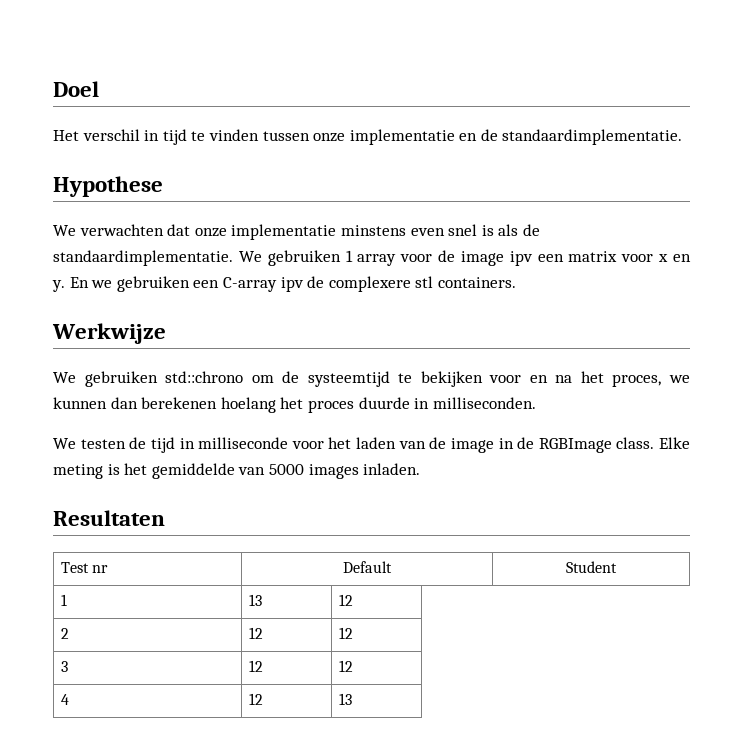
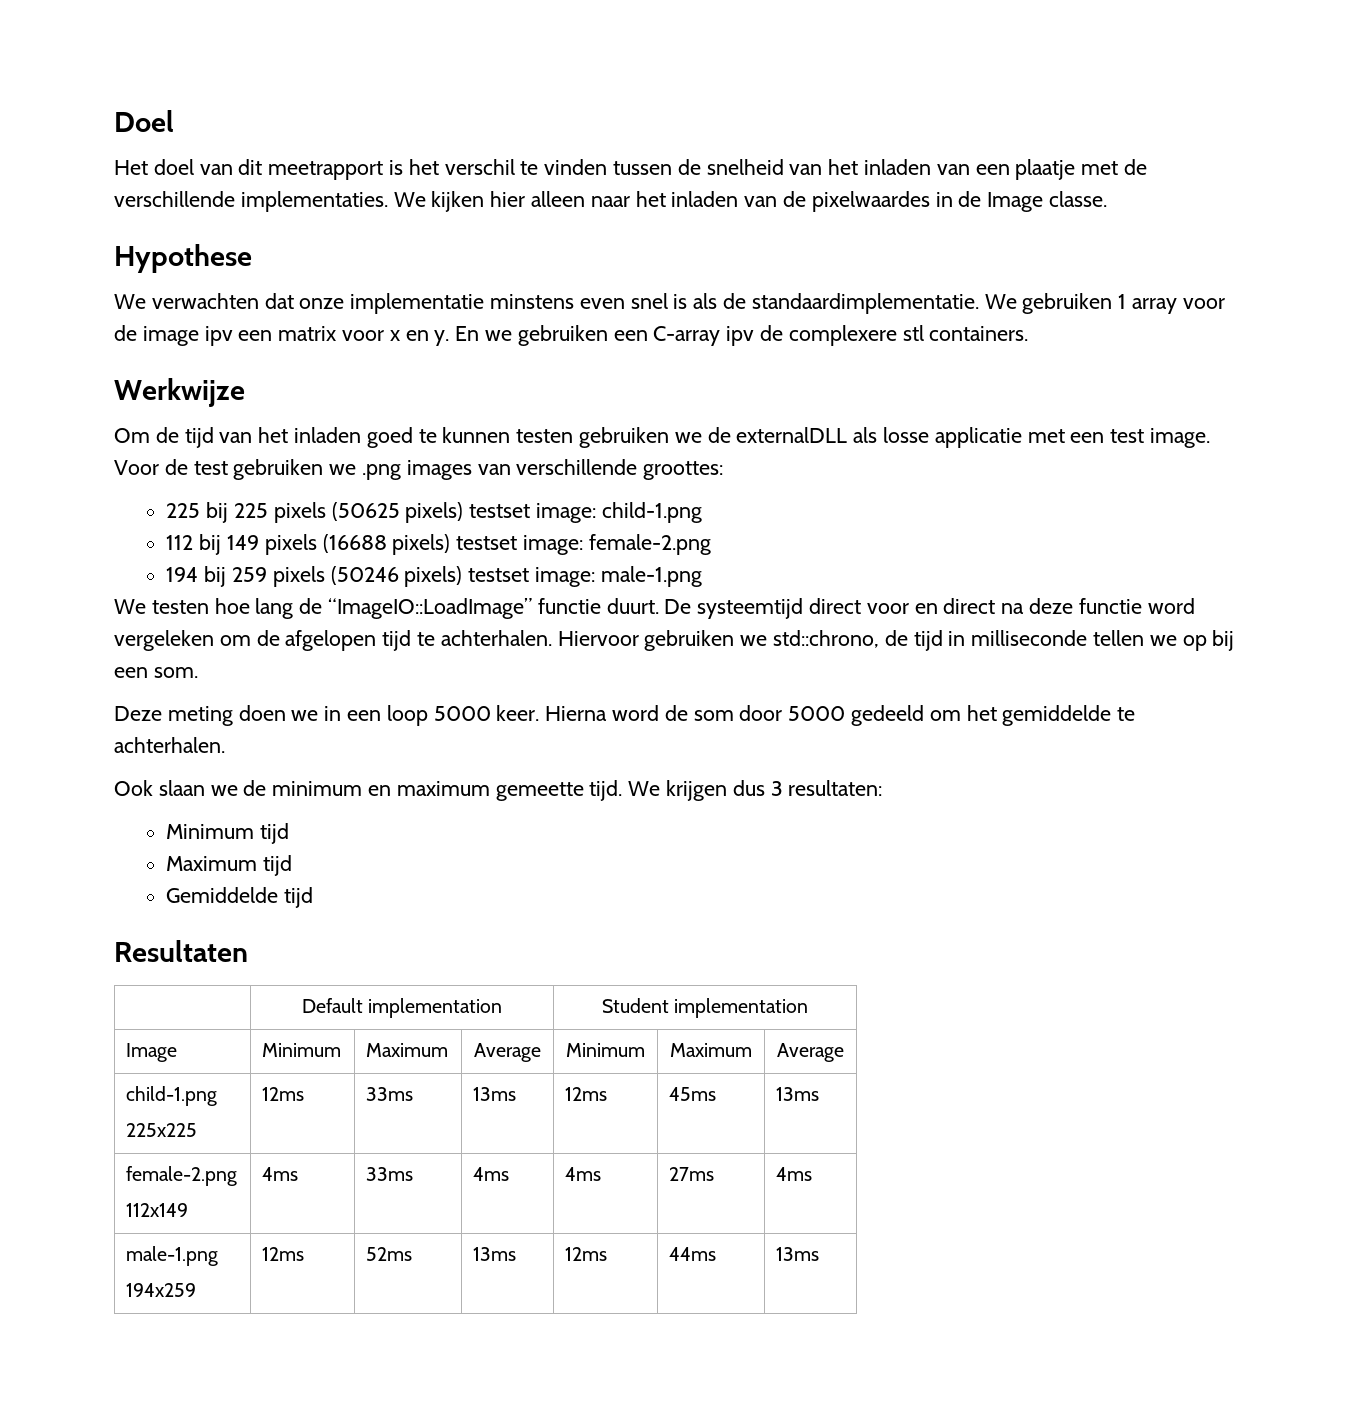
[82,129,683,145] verschil in tijd te vinden tussen onze implementatie en de standaardimplementatie. -> [153,159,1148,180] [114,191,1108,212] doel van dit meetrapport is het verschil te vinden tussen de snelheid van het inladen van een plaatje met de verschillende implementaties. We kijken hier alleen naar het inladen van de pixelwaardes in de Image classe.
[53,371,691,387] [53,397,536,413] [53,437,690,453] [53,463,421,479] We gebruiken std::chrono om de systeemtijd te bekijken voor en na het proces, we kunnen dan berekenen hoelang het proces duurde in milliseconden. // We testen de tijd in milliseconde voor het laden van de image in de RGBImage class. Elke meting is het gemiddelde van 5000 images inladen. -> [114,427,1211,448] [114,459,724,480] [166,502,702,523] [166,534,711,555] [166,566,702,587] [114,598,1195,619] [114,630,1235,651] [114,667,198,678] [114,705,1136,726] [114,737,225,753] [114,780,883,801] [166,823,290,844] [166,855,293,876] [166,887,314,908] Om de tijd van het inladen goed te kunnen testen gebruiken we de externalDLL als losse applicatie met een test image. Voor de test gebruiken we .png images van verschillende groottes: // 225 bij 225 pixels (50625 pixels) testset image: child-1.png // 112 bij 149 pixels (16688 pixels) testset image: female-2.png // 194 bij 259 pixels (50246 pixels) testset image: male-1.png // We testen hoe lang de “ImageIO::LoadImage” functie duurt. De systeemtijd direct voor en direct na deze functie word vergeleken om de afgelopen tijd te achterhalen. Hiervoor gebruiken we std::chrono, de tijd in milliseconde tellen we op bij een som. // Deze meting doen we in een loop 5000 keer. Hierna word de som door 5000 gedeeld om het gemiddelde te achterhalen. // Ook slaan we de minimum en maximum gemeette tijd. We krijgen dus 3 resultaten: // Minimum tijd // Maximum tijd // Gemiddelde tijd
[60,562,109,573] Test nr -> (248, 951) none
(392, 567) none -> [368,998,503,1018] implementation
[60,594,67,606] [248,594,262,606] [338,594,353,606] [60,628,69,639] [248,627,263,639] [338,627,353,639] [60,661,68,672] [248,660,263,672] [338,660,353,672] [60,694,69,705] [248,693,263,705] [338,693,352,705] // 1 | 13 | 12 // 2 | 12 | 12 // 3 | 12 | 12 // 4 | 12 | 13 -> [674,998,809,1018] [126,1043,178,1062] [262,1043,342,1057] [366,1043,449,1057] [474,1043,542,1062] [566,1043,645,1057] [670,1043,752,1057] [777,1043,845,1062] [126,1086,218,1106] [126,1123,198,1137] [262,1087,305,1101] [366,1087,414,1101] [473,1087,517,1101] [565,1087,608,1101] [669,1087,717,1101] [776,1087,820,1101] [126,1166,238,1186] [126,1203,189,1217] [262,1167,299,1181] [366,1167,414,1181] [473,1167,510,1181] [565,1167,602,1181] [669,1167,715,1181] [776,1167,813,1181] [126,1246,219,1266] [126,1283,197,1297] [262,1247,305,1261] [366,1247,413,1261] [473,1247,517,1261] [565,1247,608,1261] [669,1247,717,1261] [776,1247,820,1261] implementation // Image | Minimum | Maximum | Average | Minimum | Maximum | Average // child-1.png // 225x225 | 12ms | 33ms | 13ms | 12ms | 45ms | 13ms // female-2.png // 112x149 | 4ms | 33ms | 4ms | 4ms | 27ms | 4ms // male-1.png // 194x259 | 12ms | 52ms | 13ms | 12ms | 44ms | 13ms

